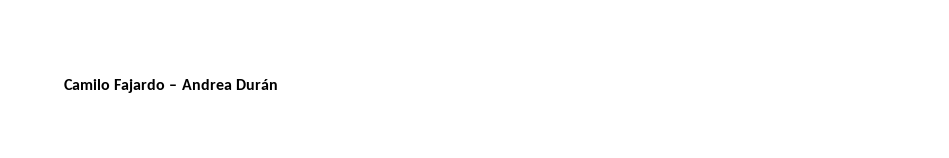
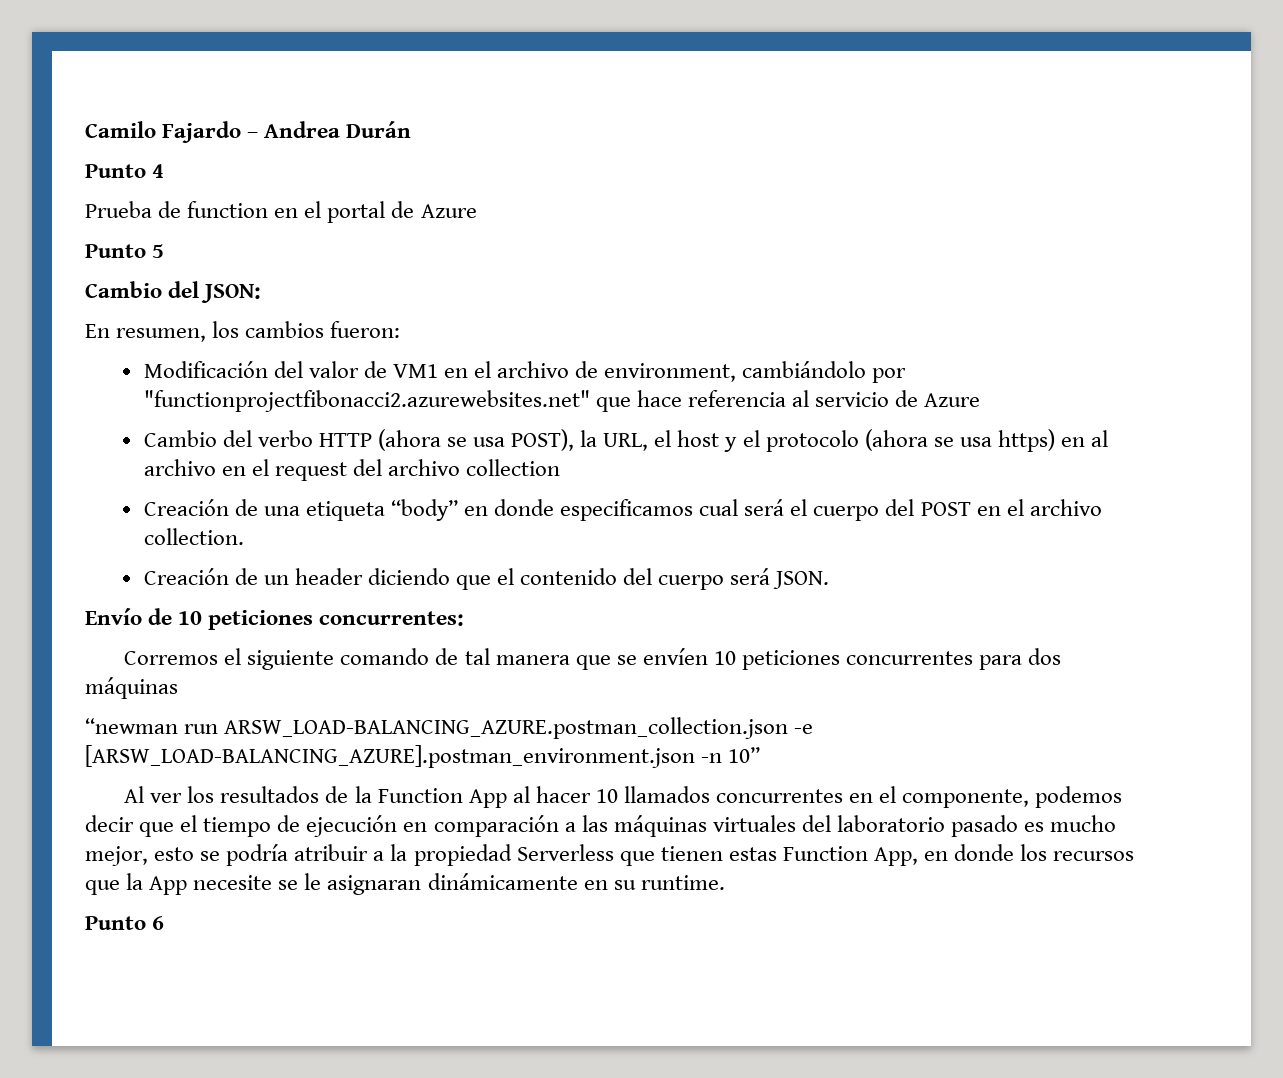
(278, 84) none -> [85,164,165,178] [85,201,477,223] [85,244,165,258] [85,281,262,303] [85,321,401,342] [143,361,907,383] [143,390,981,412] [143,429,1109,452] [143,459,561,481] [143,499,1102,521] [143,528,244,545] [143,568,830,590] [85,608,465,630] [124,648,1062,670] [85,677,178,699] [85,717,814,739] [85,745,761,768] [124,786,1123,808] [85,815,1117,837] [85,844,1135,866] [85,873,725,895] [85,916,165,930] // Punto 4 // Prueba de function en el portal de Azure // Punto 5 // Cambio del JSON: // En resumen, los cambios fueron: // Modificación del valor de VM1 en el archivo de environment, cambiándolo por "functionprojectfibonacci2.azurewebsites.net" que hace referencia al servicio de Azure // Cambio del verbo HTTP (ahora se usa POST), la URL, el host y el protocolo (ahora se usa https) en al archivo en el request del archivo collection // Creación de una etiqueta “body” en donde especificamos cual será el cuerpo del POST en el archivo collection. // Creación de un header diciendo que el contenido del cuerpo será JSON. // Envío de 10 peticiones concurrentes: // Corremos el siguiente comando de tal manera que se envíen 10 peticiones concurrentes para dos máquinas // “newman run ARSW_LOAD-BALANCING_AZURE.postman_collection.json -e [ARSW_LOAD-BALANCING_AZURE].postman_environment.json -n 10” // Al ver los resultados de la Function App al hacer 10 llamados concurrentes en el componente, podemos decir que el tiempo de ejecución en comparación a las máquinas virtuales del laboratorio pasado es mucho mejor, esto se podría atribuir a la propiedad Serverless que tienen estas Function App, en donde los recursos que la App necesite se le asignaran dinámicamente en su runtime. // Punto 6

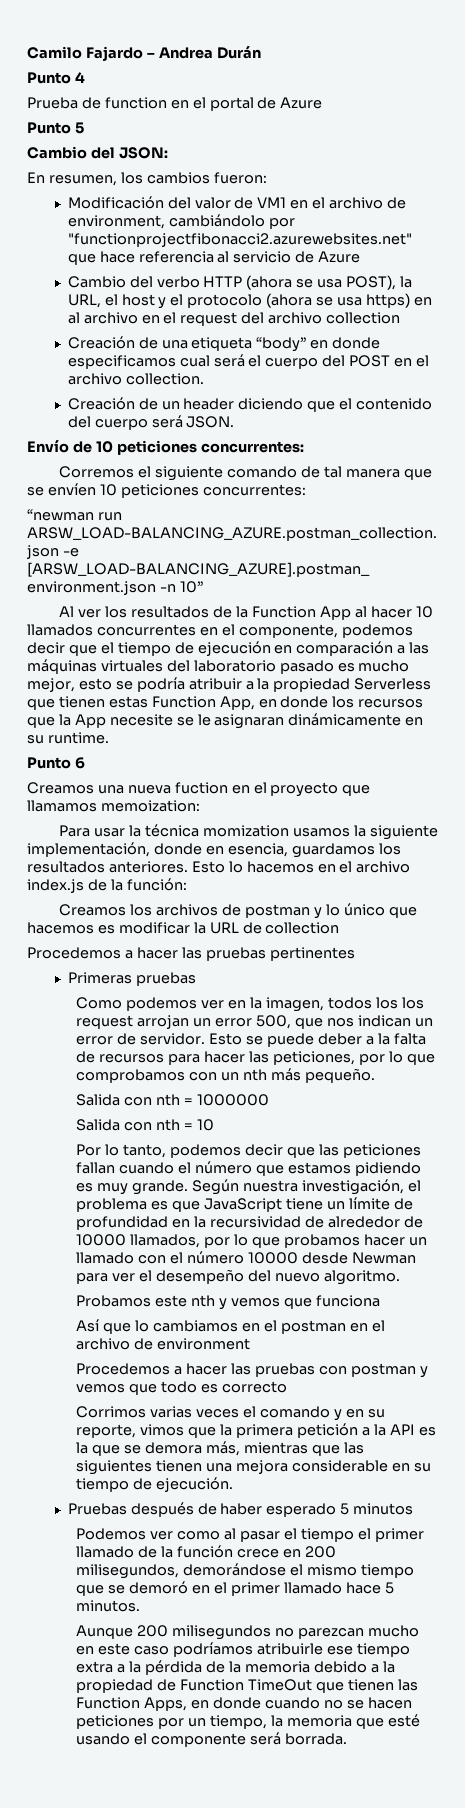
[846,648,1062,670] [85,677,178,699] concurrentes para dos máquinas -> [202,484,306,496] concurrentes:
(165, 923) none -> [27,782,371,797] [27,800,200,812] [59,824,438,840] [27,842,401,858] [27,861,411,873] [27,878,187,893] [59,903,417,919] [27,922,340,934] [27,947,355,961] [67,972,196,986] [76,997,424,1012] [76,1015,433,1029] [76,1033,426,1047] [76,1051,435,1065] [76,1068,376,1083] [76,1094,270,1106] [76,1119,215,1131] [76,1144,421,1158] [76,1161,421,1176] [76,1179,421,1195] [76,1197,413,1212] [76,1216,423,1230] [76,1234,427,1248] [76,1251,416,1264] [76,1269,400,1285] [76,1295,380,1310] [76,1319,385,1334] [76,1338,251,1350] [76,1363,428,1378] [76,1381,288,1395] [76,1406,385,1421] [76,1423,436,1438] [76,1441,364,1456] [76,1460,431,1475] [76,1477,234,1492] [67,1502,414,1517] [76,1528,424,1542] [76,1545,336,1558] [76,1563,415,1579] [76,1581,394,1596] [76,1600,141,1612] [76,1625,420,1640] [76,1642,410,1657] [76,1660,395,1675] [76,1679,418,1693] [76,1697,412,1711] [76,1714,420,1729] [76,1732,348,1747] // Creamos una nueva fuction en el proyecto que llamamos memoization: // Para usar la técnica momization usamos la siguiente implementación, donde en esencia, guardamos los resultados anteriores. Esto lo hacemos en el archivo index.js de la función: // Creamos los archivos de postman y lo único que hacemos es modificar la URL de collection // Procedemos a hacer las pruebas pertinentes // Primeras pruebas // Como podemos ver en la imagen, todos los los request arrojan un error 500, que nos indican un error de servidor. Esto se puede deber a la falta de recursos para hacer las peticiones, por lo que comprobamos con un nth más pequeño. // Salida con nth = 1000000 // Salida con nth = 10 // Por lo tanto, podemos decir que las peticiones fallan cuando el número que estamos pidiendo es muy grande. Según nuestra investigación, el problema es que JavaScript tiene un límite de profundidad en la recursividad de alrededor de 10000 llamados, por lo que probamos hacer un llamado con el número 10000 desde Newman para ver el desempeño del nuevo algoritmo. // Probamos este nth y vemos que funciona // Así que lo cambiamos en el postman en el archivo de environment // Procedemos a hacer las pruebas con postman y vemos que todo es correcto // Corrimos varias veces el comando y en su reporte, vimos que la primera petición a la API es la que se demora más, mientras que las siguientes tienen una mejora considerable en su tiempo de ejecución. // Pruebas después de haber esperado 5 minutos // Podemos ver como al pasar el tiempo el primer llamado de la función crece en 200 milisegundos, demorándose el mismo tiempo que se demoró en el primer llamado hace 5 minutos. // Aunque 200 milisegundos no parezcan mucho en este caso podríamos atribuirle ese tiempo extra a la pérdida de la memoria debido a la propiedad de Function TimeOut que tienen las Function Apps, en donde cuando no se hacen peticiones por un tiempo, la memoria que esté usando el componente será borrada.

